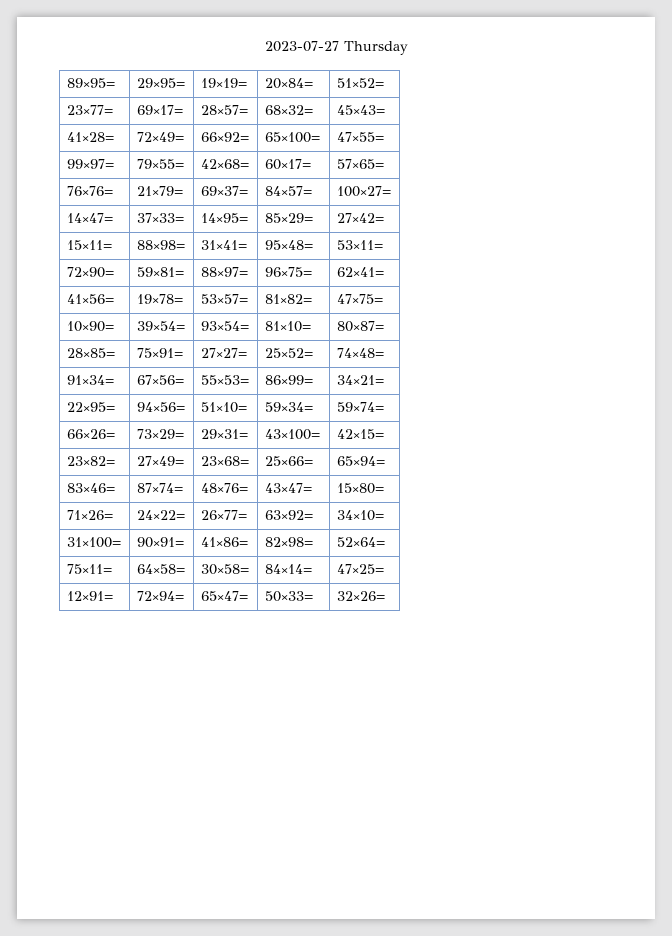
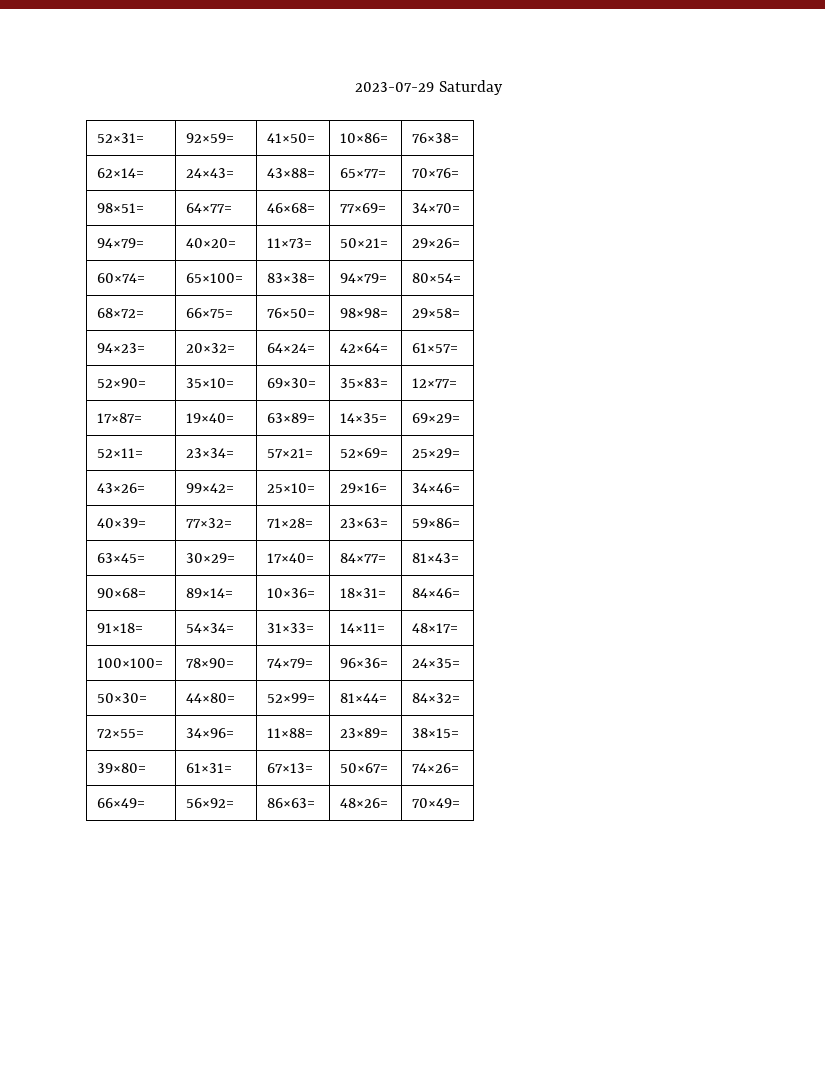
[264,41,408,55] [66,78,115,88] [136,78,185,88] [200,78,247,88] [264,78,313,89] [336,78,384,88] [66,105,113,115] [136,105,183,115] [200,105,248,115] [264,105,313,115] [336,105,385,115] [66,132,114,142] [136,132,184,142] [200,132,249,142] [264,132,320,143] [336,132,384,142] [66,159,114,169] [136,159,184,169] [200,159,249,169] [264,159,311,170] [336,159,384,169] [66,186,113,196] [136,186,183,196] [200,186,248,196] [264,186,312,196] [336,186,391,197] [66,213,113,223] [136,213,184,223] [200,213,248,223] [264,213,313,223] [336,213,384,223] [66,240,112,250] [136,240,185,250] [200,240,247,250] [264,240,313,250] [336,240,383,250] [66,267,114,278] [136,267,184,277] [200,267,248,277] [264,267,312,277] [336,267,384,277] [66,294,114,304] [136,294,183,304] [200,294,248,304] [264,294,312,304] [336,294,383,304] [66,321,114,332] [136,321,185,331] [200,321,249,331] [264,321,311,332] [336,321,384,332] [66,348,115,358] [136,348,183,358] [200,348,247,358] [264,348,313,358] [336,348,384,358] [66,375,114,385] [136,375,184,385] [200,375,249,385] [264,375,313,385] [336,375,384,385] [66,402,115,412] [136,402,185,412] [200,402,247,413] [264,402,313,412] [336,402,384,412] [66,429,115,439] [136,429,184,439] [200,429,248,439] [264,429,320,440] [336,429,384,439] [66,456,115,466] [136,456,184,466] [200,456,249,466] [264,456,313,466] [336,456,385,466] [66,483,115,493] [136,483,183,493] [200,483,248,493] [264,483,312,493] [336,483,384,494] [66,510,113,520] [136,510,185,520] [200,510,247,520] [264,510,313,520] [336,510,384,521] [66,537,121,548] [136,537,184,548] [200,537,248,547] [264,537,313,547] [336,537,385,547] [66,564,112,574] [136,564,185,574] [200,564,249,575] [264,564,312,574] [336,564,384,574] [66,591,113,601] [136,591,184,601] [200,591,248,601] [264,591,313,602] [336,591,385,601] 2023-07-27 Thursday // 89×95= | 29×95= | 19×19= | 20×84= | 51×52= // 23×77= | 69×17= | 28×57= | 68×32= | 45×43= // 41×28= | 72×49= | 66×92= | 65×100= | 47×55= // 99×97= | 79×55= | 42×68= | 60×17= | 57×65= // 76×76= | 21×79= | 69×37= | 84×57= | 100×27= // 14×47= | 37×33= | 14×95= | 85×29= | 27×42= // 15×11= | 88×98= | 31×41= | 95×48= | 53×11= // 72×90= | 59×81= | 88×97= | 96×75= | 62×41= // 41×56= | 19×78= | 53×57= | 81×82= | 47×75= // 10×90= | 39×54= | 93×54= | 81×10= | 80×87= // 28×85= | 75×91= | 27×27= | 25×52= | 74×48= // 91×34= | 67×56= | 55×53= | 86×99= | 34×21= // 22×95= | 94×56= | 51×10= | 59×34= | 59×74= // 66×26= | 73×29= | 29×31= | 43×100= | 42×15= // 23×82= | 27×49= | 23×68= | 25×66= | 65×94= // 83×46= | 87×74= | 48×76= | 43×47= | 15×80= // 71×26= | 24×22= | 26×77= | 63×92= | 34×10= // 31×100= | 90×91= | 41×86= | 82×98= | 52×64= // 75×11= | 64×58= | 30×58= | 84×14= | 47×25= // 12×91= | 72×94= | 65×47= | 50×33= | 32×26= -> [355,80,503,95] [97,133,145,143] [186,133,235,143] [267,133,316,143] [340,133,389,143] [412,133,460,143] [97,168,145,178] [186,168,235,178] [267,168,316,178] [340,168,387,178] [412,168,460,178] [97,203,145,213] [186,203,233,213] [267,203,316,213] [340,203,387,213] [412,203,461,213] [97,238,145,248] [186,238,237,248] [267,238,313,248] [340,238,389,248] [412,238,461,248] [97,273,146,283] [186,273,244,283] [267,273,316,283] [340,273,388,283] [412,273,462,283] [97,308,145,318] [186,308,234,318] [267,308,316,318] [340,308,389,318] [412,308,461,318] [97,343,146,353] [186,343,236,353] [267,343,316,353] [340,343,389,353] [412,343,459,353] [97,378,147,388] [186,378,235,388] [267,378,317,388] [340,378,389,388] [412,378,458,388] [97,413,143,423] [186,413,235,423] [267,413,316,423] [340,413,388,423] [412,413,461,423] [97,448,144,458] [186,448,235,458] [267,448,314,458] [340,448,389,458] [412,448,461,458] [97,483,146,493] [186,483,235,493] [267,483,316,493] [340,483,388,493] [412,483,461,493] [97,518,147,528] [186,518,233,528] [267,518,314,528] [340,518,389,528] [412,518,461,528] [97,553,146,563] [186,553,236,563] [267,553,315,563] [340,553,387,563] [412,553,460,563] [97,588,147,598] [186,588,234,598] [267,588,316,598] [340,588,387,598] [412,588,461,598] [97,623,144,633] [186,623,235,633] [267,623,315,633] [340,623,386,633] [412,623,459,633] [97,658,164,668] [186,658,235,668] [267,658,314,668] [340,658,389,668] [412,658,461,668] [97,693,148,703] [186,693,236,703] [267,693,316,703] [340,693,388,703] [412,693,461,703] [97,729,145,738] [186,728,235,738] [267,728,314,738] [340,728,389,738] [412,728,460,738] [97,763,147,773] [186,763,233,773] [267,763,314,773] [340,763,389,773] [412,763,460,773] [97,798,146,808] [186,798,235,808] [267,798,316,808] [340,798,389,808] [412,798,461,808] 2023-07-29 Saturday // 52×31= | 92×59= | 41×50= | 10×86= | 76×38= // 62×14= | 24×43= | 43×88= | 65×77= | 70×76= // 98×51= | 64×77= | 46×68= | 77×69= | 34×70= // 94×79= | 40×20= | 11×73= | 50×21= | 29×26= // 60×74= | 65×100= | 83×38= | 94×79= | 80×54= // 68×72= | 66×75= | 76×50= | 98×98= | 29×58= // 94×23= | 20×32= | 64×24= | 42×64= | 61×57= // 52×90= | 35×10= | 69×30= | 35×83= | 12×77= // 17×87= | 19×40= | 63×89= | 14×35= | 69×29= // 52×11= | 23×34= | 57×21= | 52×69= | 25×29= // 43×26= | 99×42= | 25×10= | 29×16= | 34×46= // 40×39= | 77×32= | 71×28= | 23×63= | 59×86= // 63×45= | 30×29= | 17×40= | 84×77= | 81×43= // 90×68= | 89×14= | 10×36= | 18×31= | 84×46= // 91×18= | 54×34= | 31×33= | 14×11= | 48×17= // 100×100= | 78×90= | 74×79= | 96×36= | 24×35= // 50×30= | 44×80= | 52×99= | 81×44= | 84×32= // 72×55= | 34×96= | 11×88= | 23×89= | 38×15= // 39×80= | 61×31= | 67×13= | 50×67= | 74×26= // 66×49= | 56×92= | 86×63= | 48×26= | 70×49=

